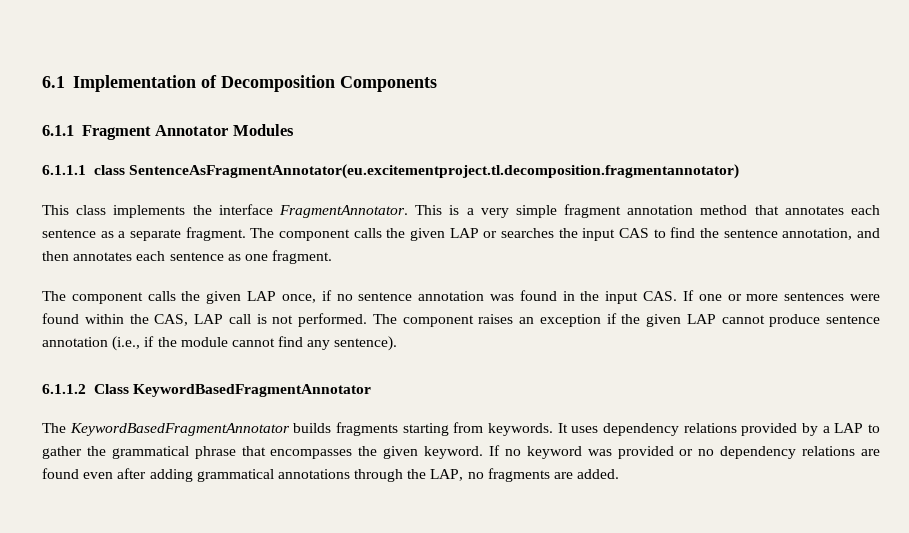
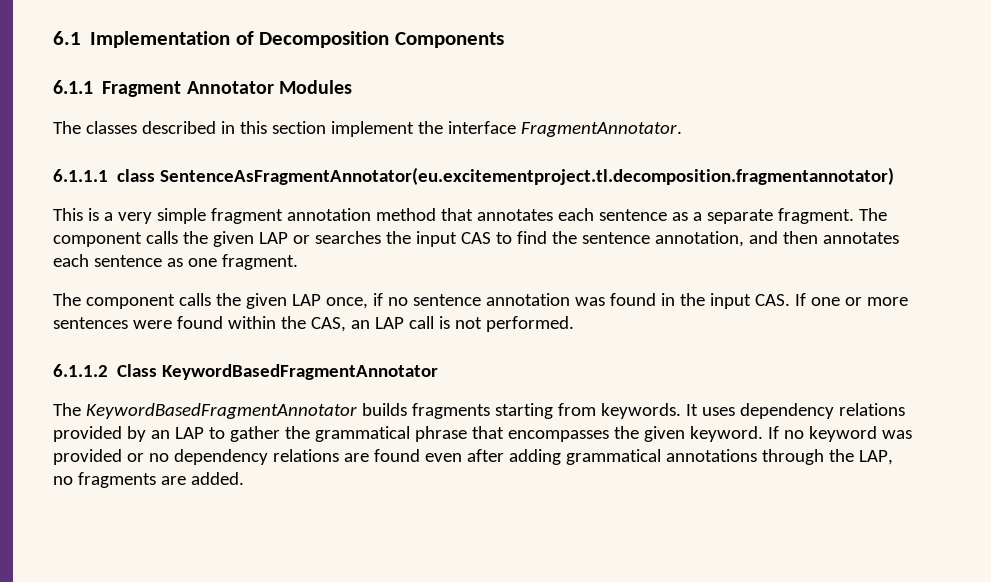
[42,164,739,179] [42,204,408,218] 6.1.1.1 class SentenceAsFragmentAnnotator(eu.excitementproject.tl.decomposition.fragmentannotator) // This class implements the interface FragmentAnnotator. -> [53,121,682,137] [53,167,895,185] The classes described in this section implement the interface FragmentAnnotator. // 6.1.1.1 class SentenceAsFragmentAnnotator(eu.excitementproject.tl.decomposition.fragmentannotator) //
(189, 320) none -> [350,320,370,329] an
[372,313,880,327] [42,336,398,351] The component raises an exception if the given LAP cannot produce sentence annotation (i.e., if the module cannot find any sentence). -> (574, 324) none
[822,426,830,433] a -> [150,430,170,439] an

